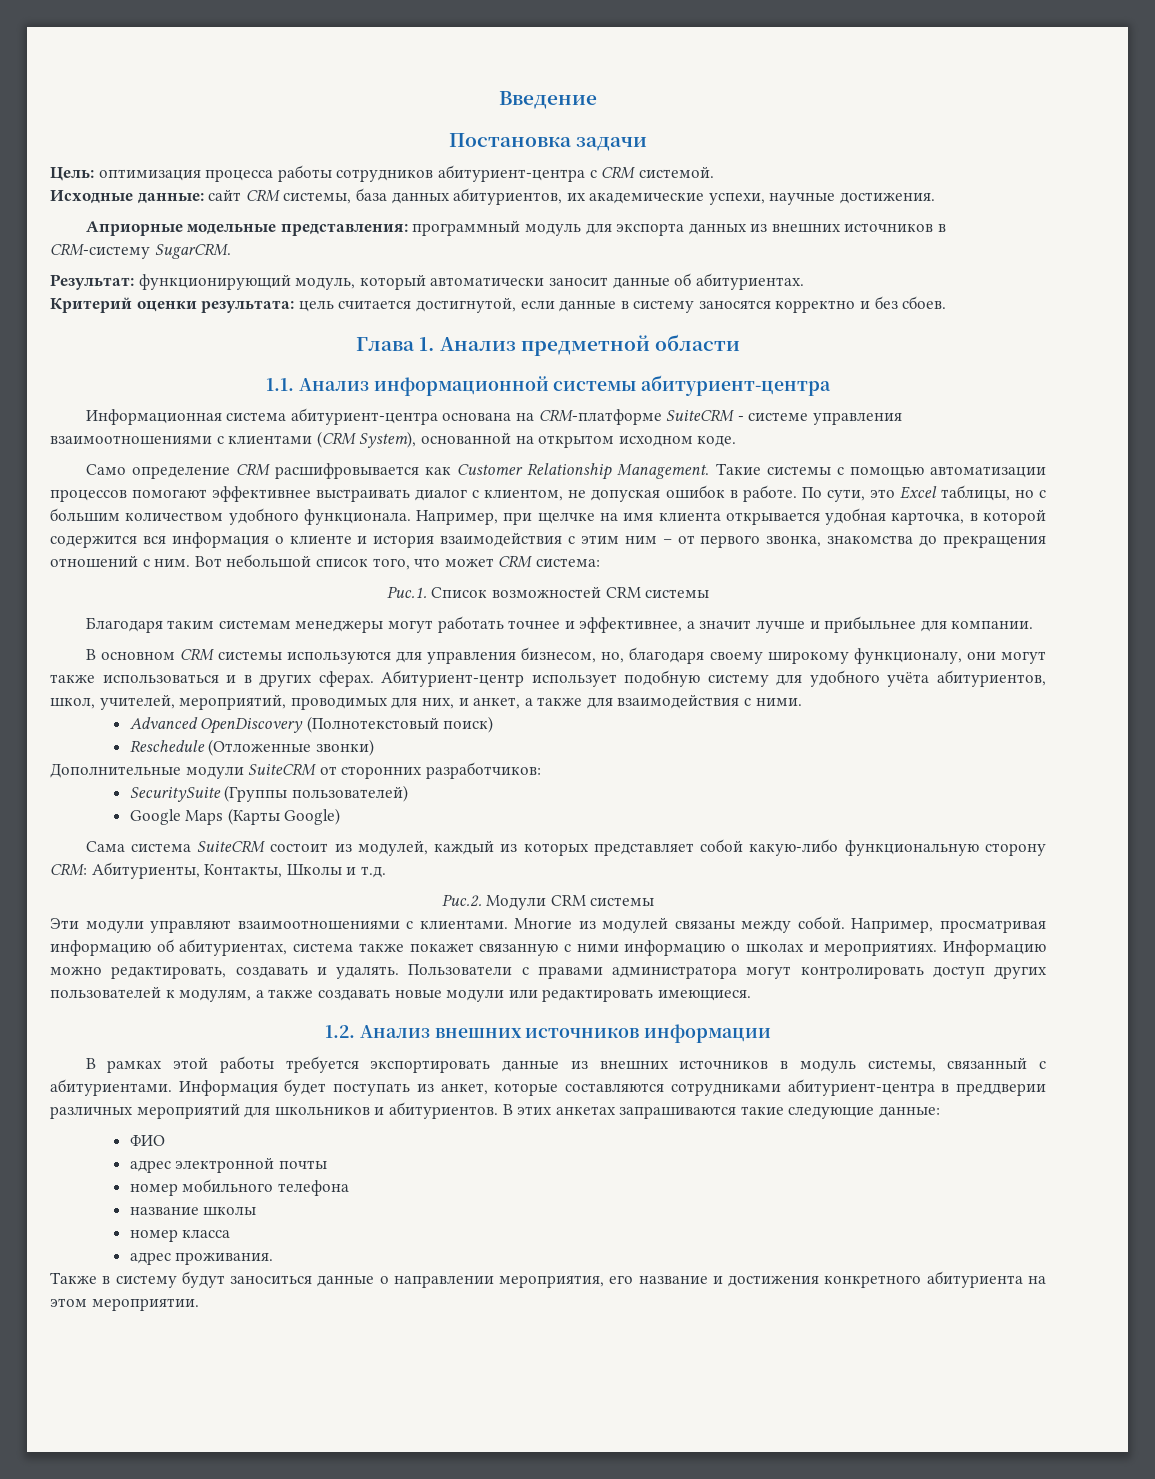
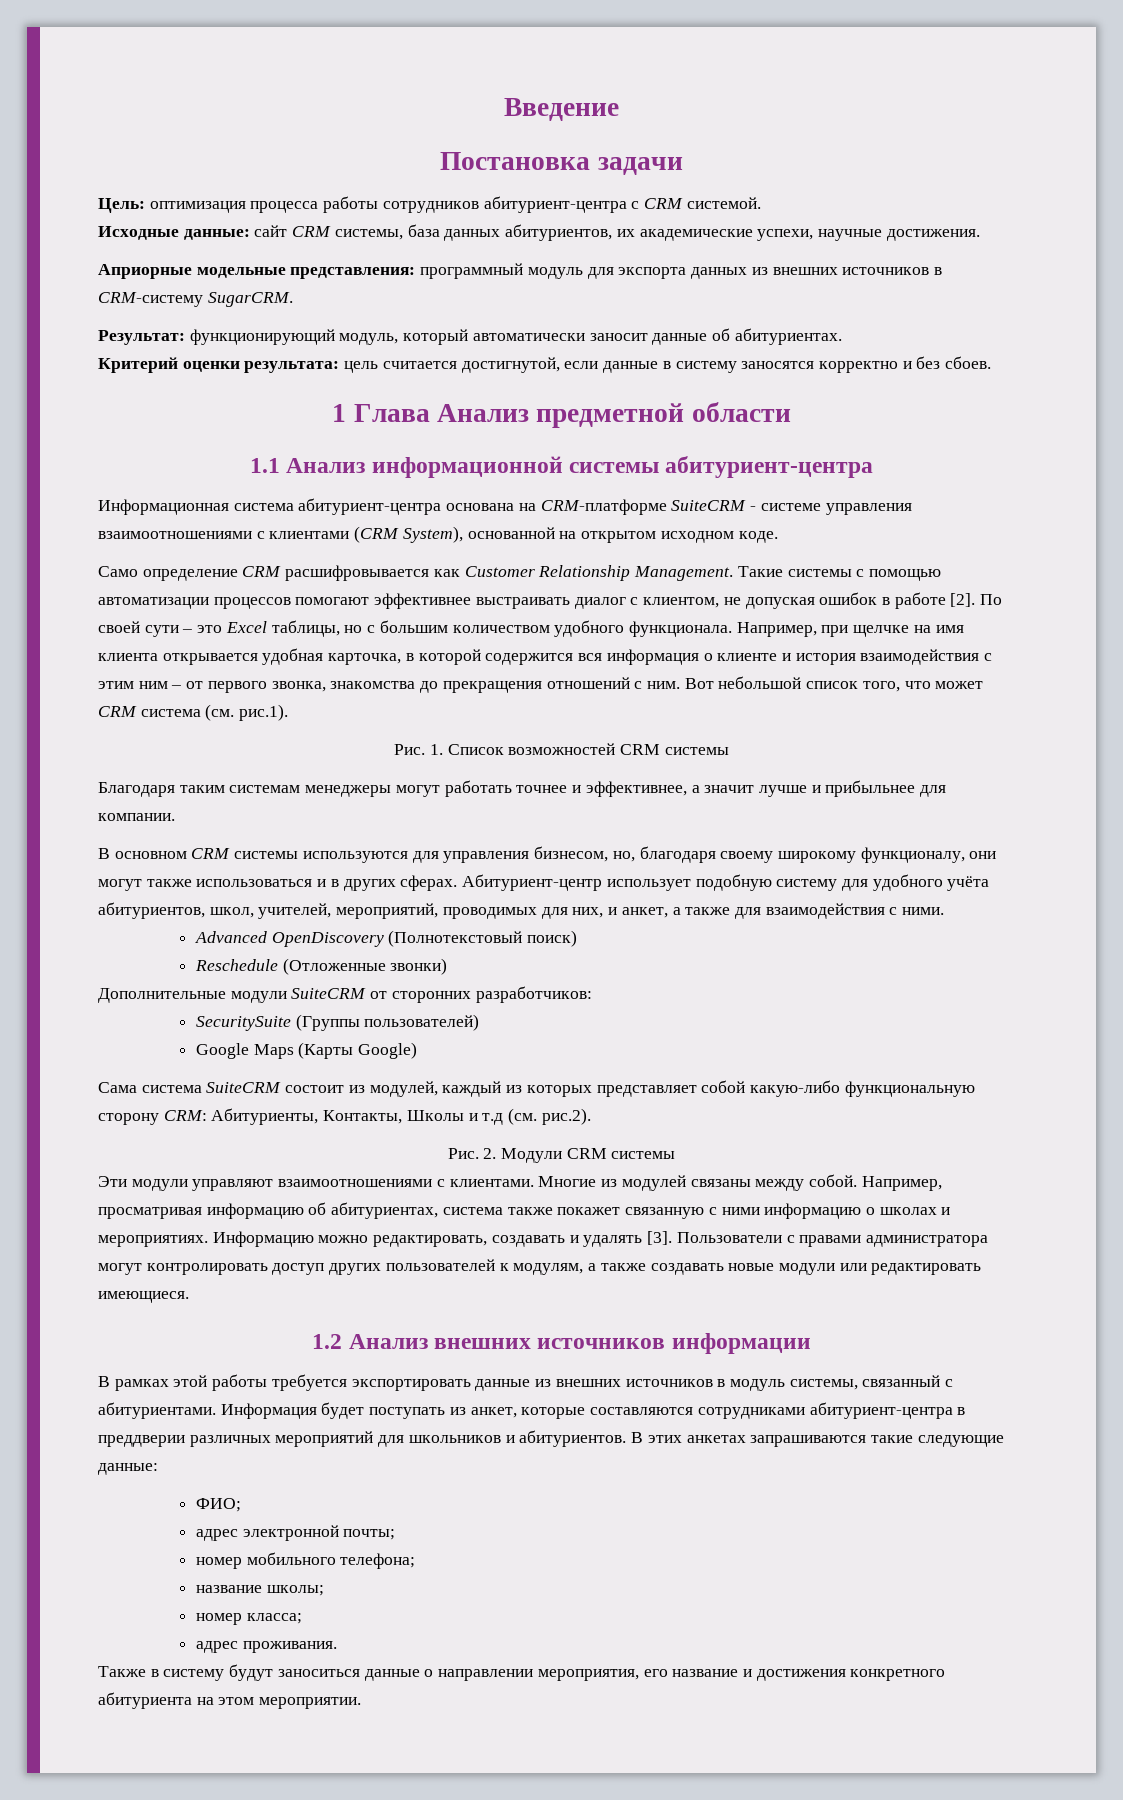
[356,337,435,351] Глава 1. -> [332,404,430,422] 1 Глава
[266,378,295,391] 1.1. -> [249,458,280,473] 1.1
[742,485,865,502] работе. По сути, -> [894,592,1003,609] [98,621,193,637] работе [2]. По своей сути –
[535,558,600,567] [386,586,427,598] система: // Рис.1. -> [140,704,289,721] [394,744,443,755] система (см. рис.1). // Рис. 1.
[360,866,386,878] [441,894,482,907] т.д. // Рис.2. -> [482,1108,591,1125] [447,1148,497,1159] т.д (см. рис.2). // Рис. 2.
[336,966,399,979] удалять. -> [583,1231,673,1247] удалять [3].
[325,1025,356,1038] 1.2. -> [312,1334,343,1349] 1.2
[129,1135,165,1146] ФИО -> [195,1498,241,1512] ФИО;
[278,1160,327,1169] почты -> [343,1529,396,1540] почты;
[277,1180,349,1196] [129,1206,257,1216] [129,1229,231,1242] телефона // название школы // номер класса -> [340,1553,416,1569] [195,1585,324,1596] [195,1613,302,1625] телефона; // название школы; // номер класса;

